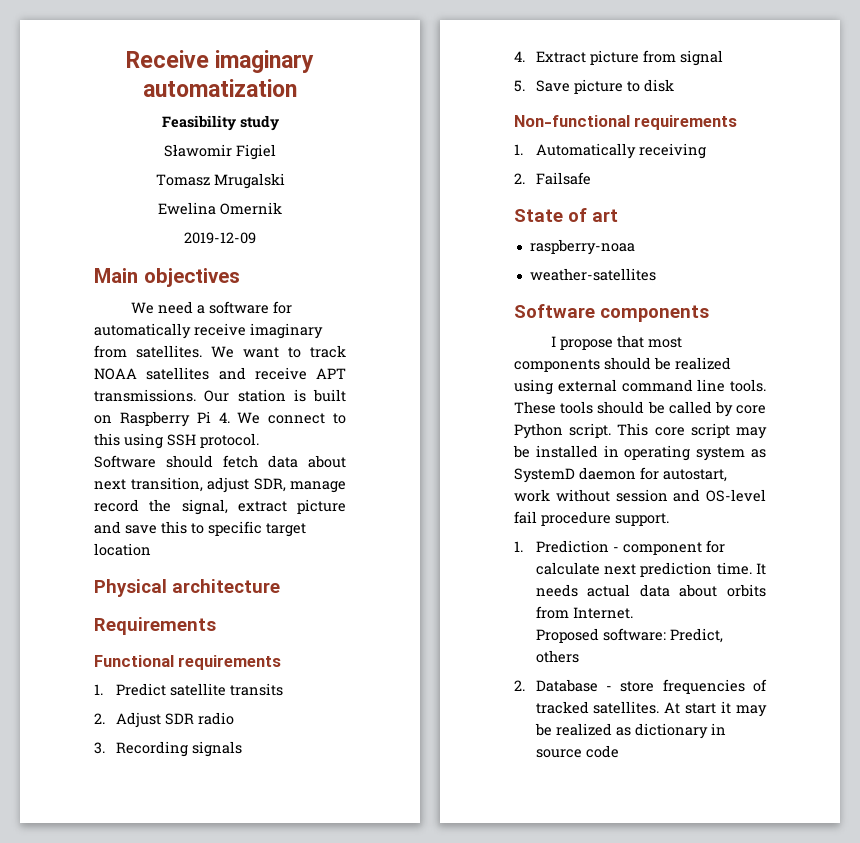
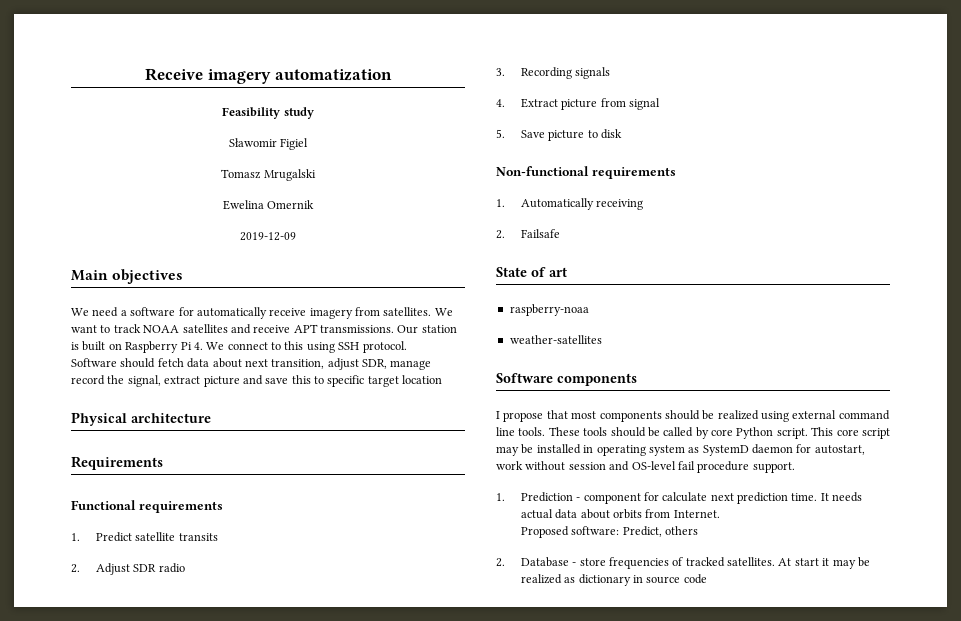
[215,50,315,73] imaginary -> [208,69,271,84] imagery
[250,323,323,339] imaginary -> [309,308,353,319] imagery

